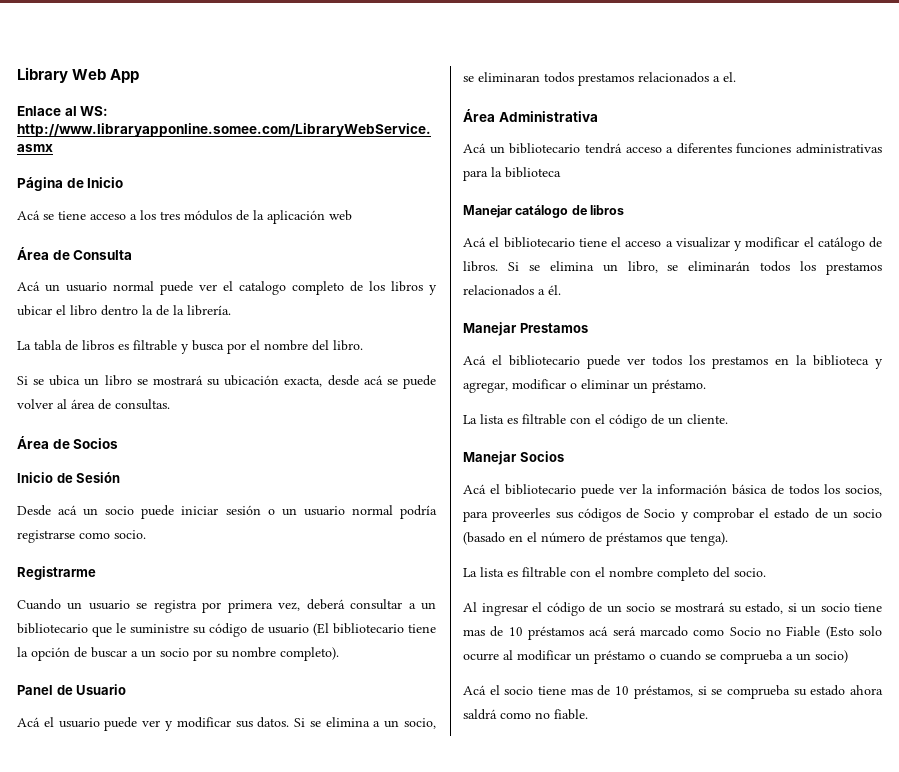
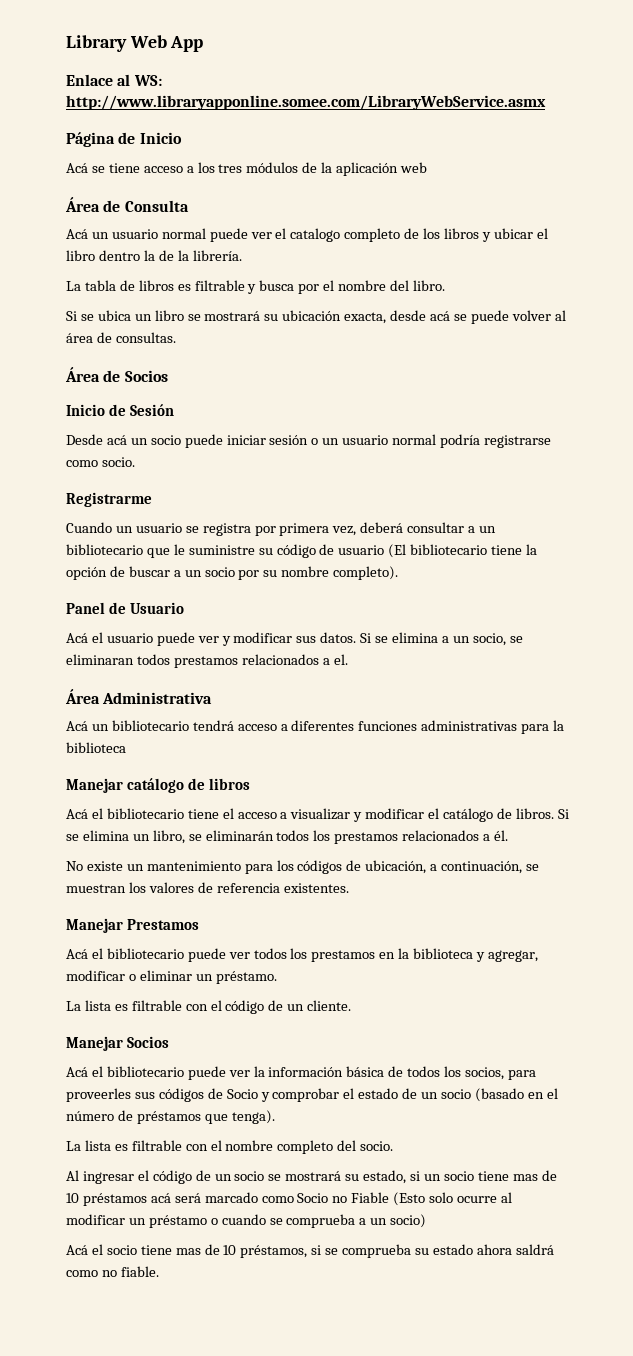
(561, 290) none -> [66,860,540,874] [66,882,349,893] // No existe un mantenimiento para los códigos de ubicación, a continuación, se muestran los valores de referencia existentes.

